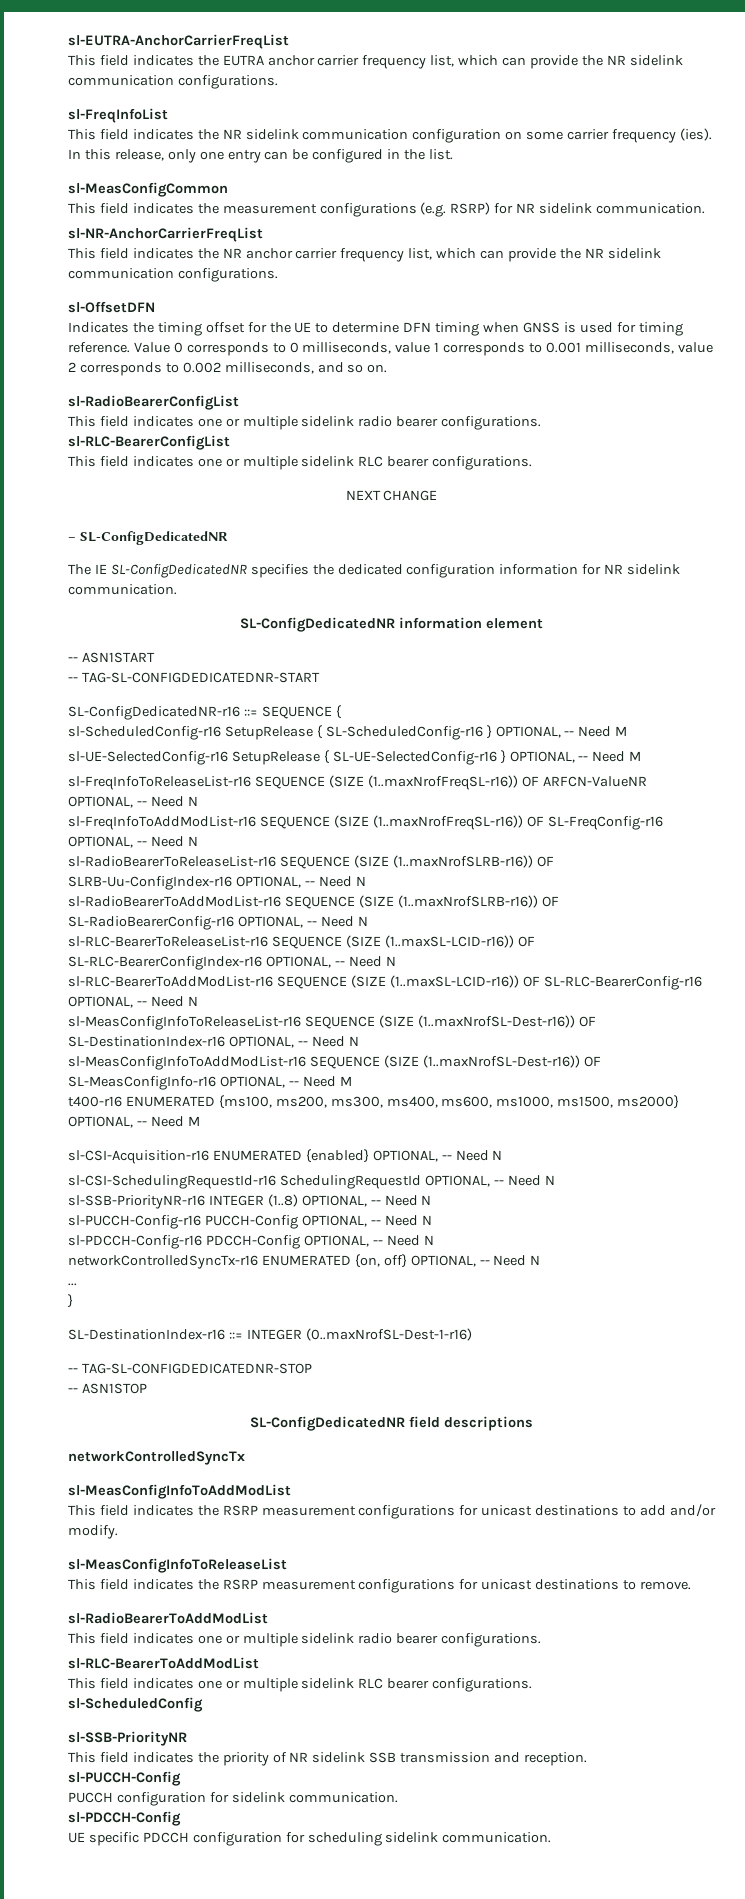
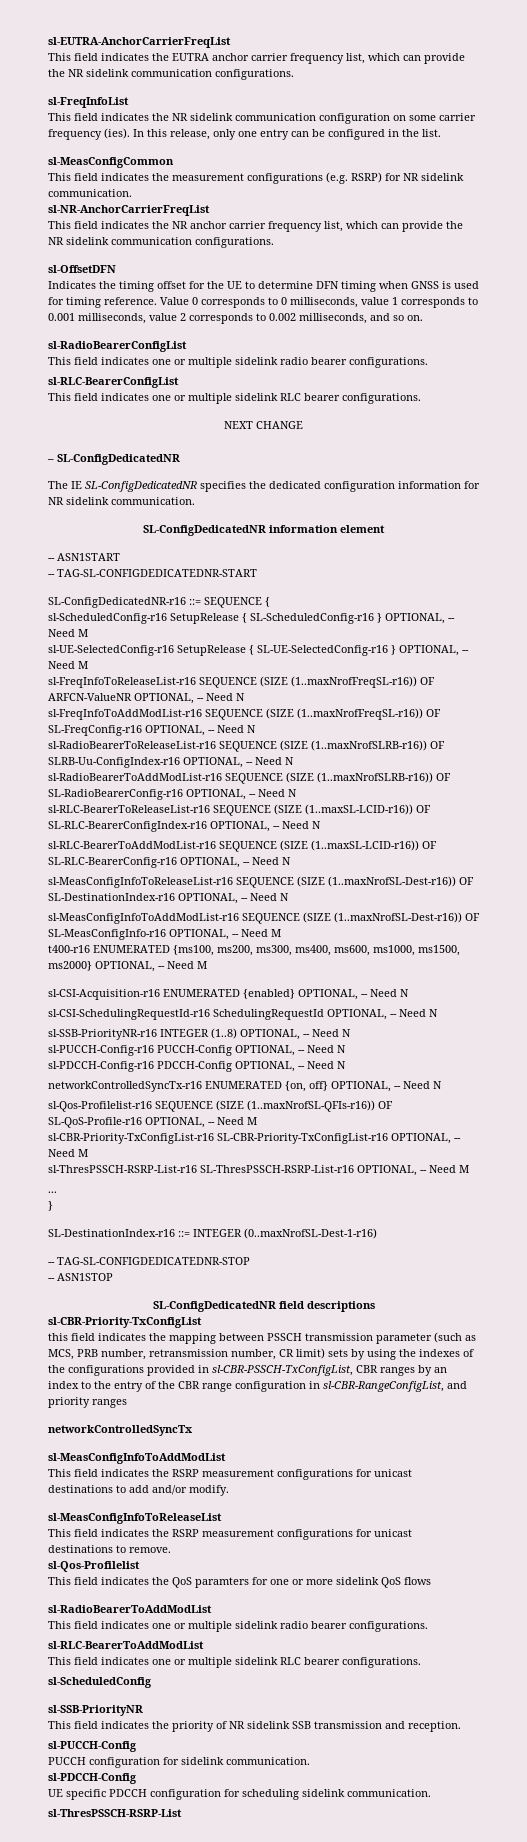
(541, 1260) none -> [48,1100,393,1112] [48,1117,257,1128] [48,1133,461,1144] [48,1149,88,1157] [48,1165,469,1176] // sl-Qos-Profilelist-r16 SEQUENCE (SIZE (1..maxNrofSL-QFIs-r16)) OF SL-QoS-Profile-r16 OPTIONAL, -- Need M // sl-CBR-Priority-TxConfigList-r16 SL-CBR-Priority-TxConfigList-r16 OPTIONAL, -- Need M // sl-ThresPSSCH-RSRP-List-r16 SL-ThresPSSCH-RSRP-List-r16 OPTIONAL, -- Need M
(533, 1423) none -> [48,1317,202,1328] [48,1332,476,1344] [48,1348,474,1360] [48,1365,447,1376] [48,1381,467,1392] [48,1397,127,1408] // sl-CBR-Priority-TxConfigList // this field indicates the mapping between PSSCH transmission parameter (such as MCS, PRB number, retransmission number, CR limit) sets by using the indexes of the configurations provided in sl-CBR-PSSCH-TxConfigList, CBR ranges by an index to the entry of the CBR range configuration in sl-CBR-RangeConfigList, and priority ranges
(692, 1585) none -> [48,1561,140,1572] [48,1577,431,1588] // sl-Qos-Profilelist // This field indicates the QoS paramters for one or more sidelink QoS flows
(552, 1837) none -> [48,1809,182,1817] // sl-ThresPSSCH-RSRP-List

